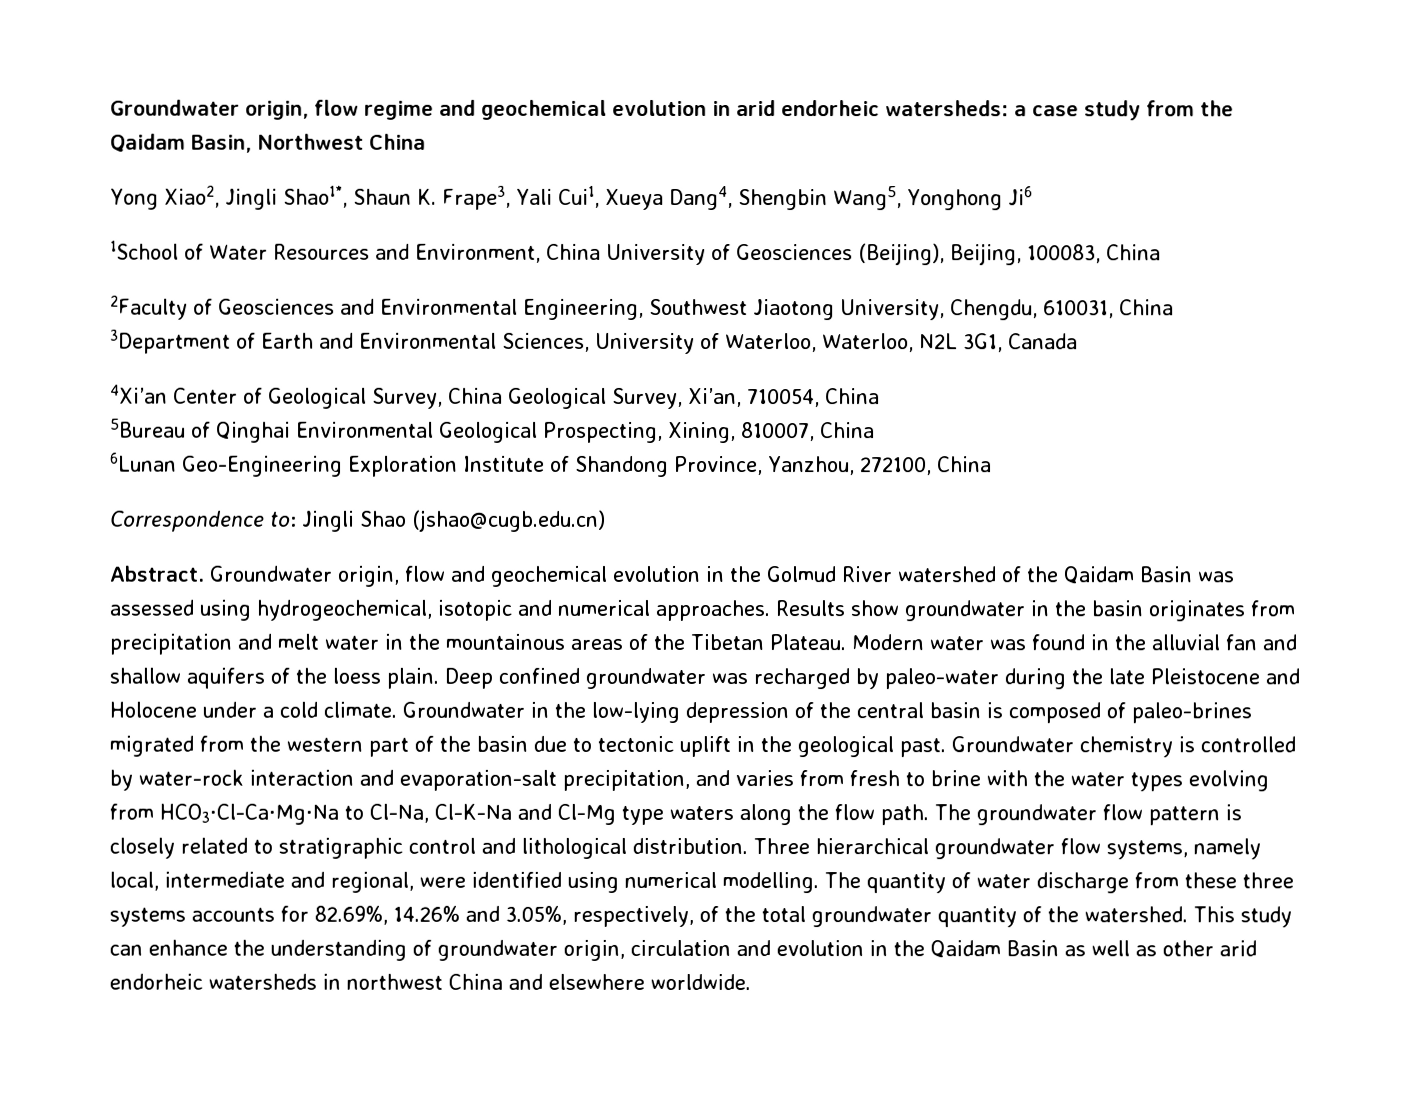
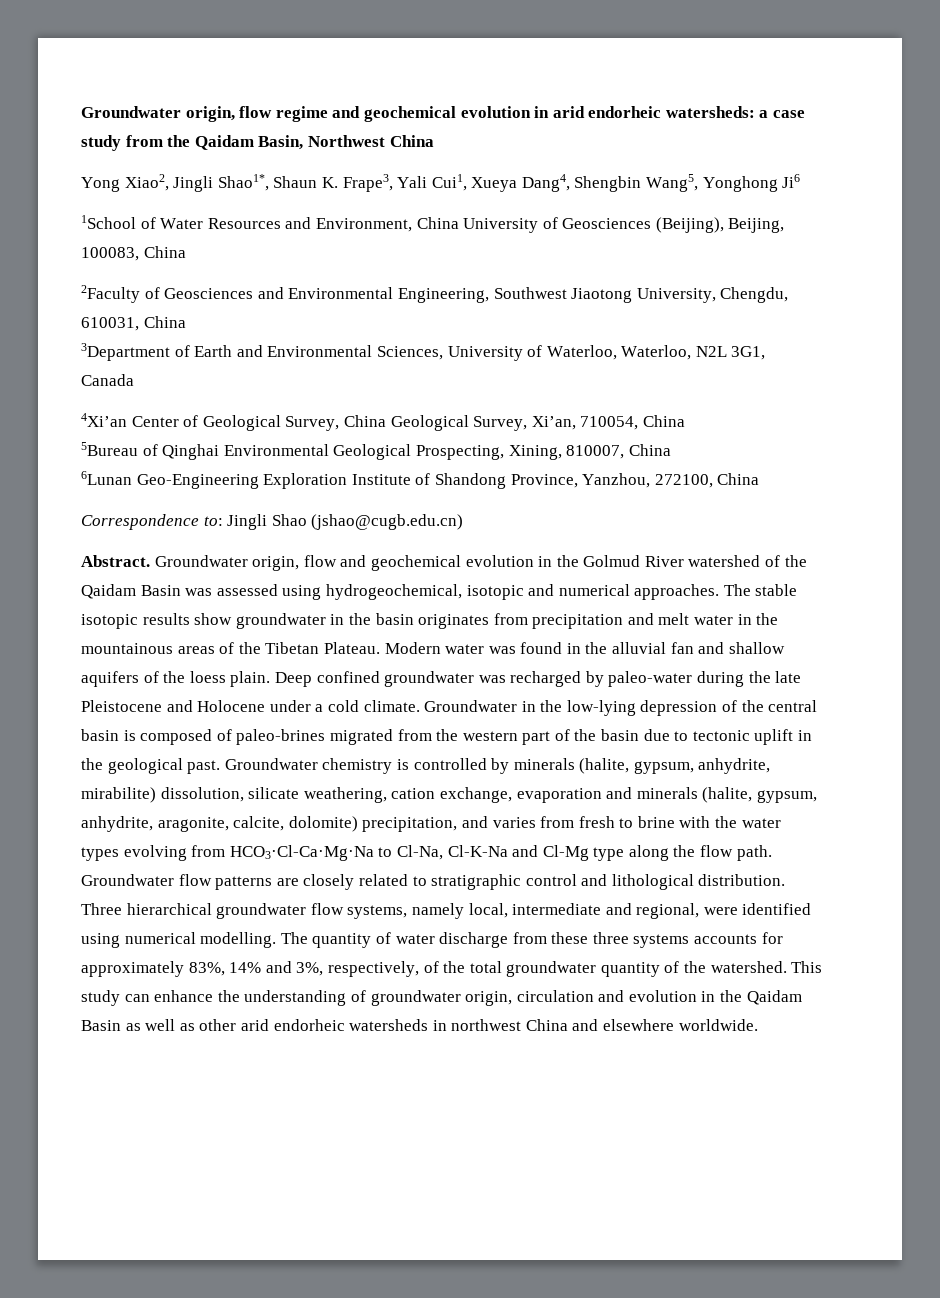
[775,600,845,617] Results -> [723,584,798,596] [81,613,190,629] The stable isotopic results
[138,769,557,791] water-rock interaction and evaporation-salt -> [513,758,771,774] [81,787,817,803] [81,816,358,832] minerals (halite, gypsum, anhydrite, mirabilite) dissolution, silicate weathering, cation exchange, evaporation and minerals (halite, gypsum, anhydrite, aragonite, calcite, dolomite)
[669,805,734,821] waters -> (625, 854) none
[934,804,1242,826] The groundwater flow pattern is -> [81,874,299,890] Groundwater flow patterns are
[314,905,567,925] 82.69%, 14.26% and 3.05%, -> [81,961,324,977] approximately 83%, 14% and 3%,

